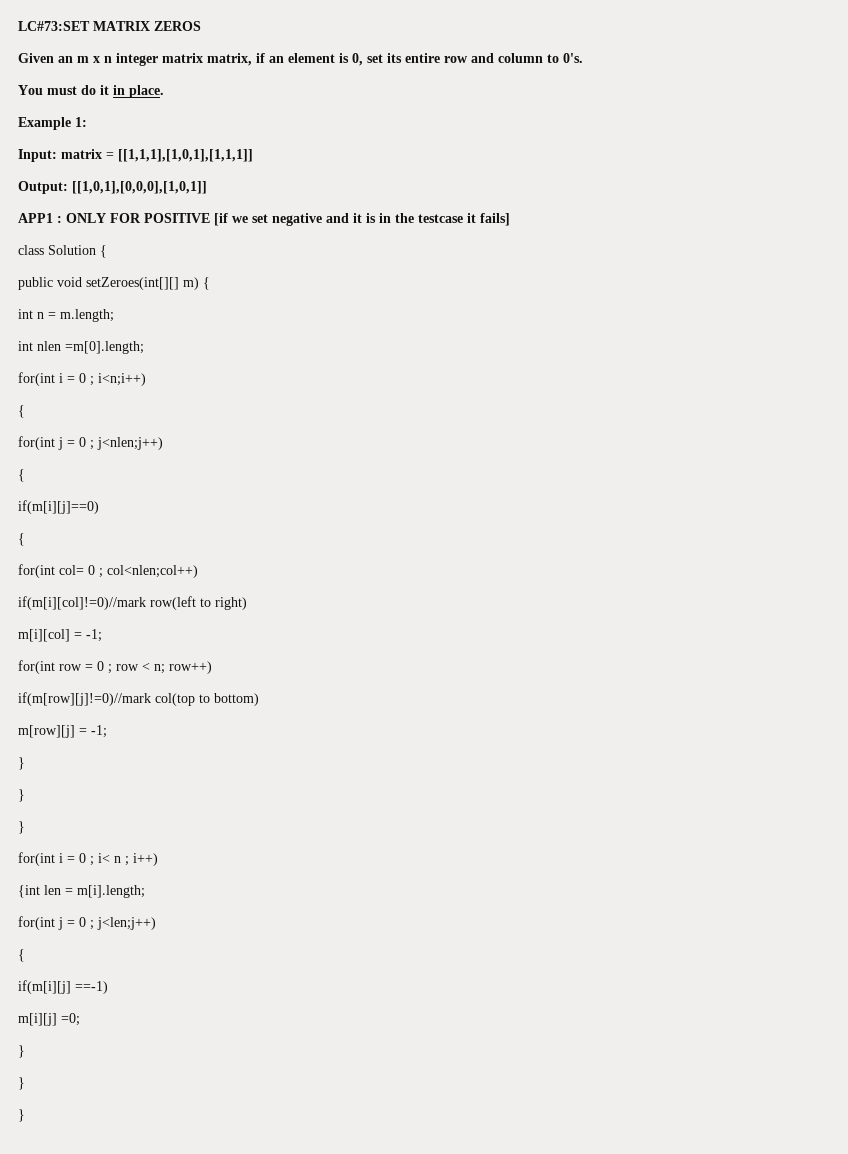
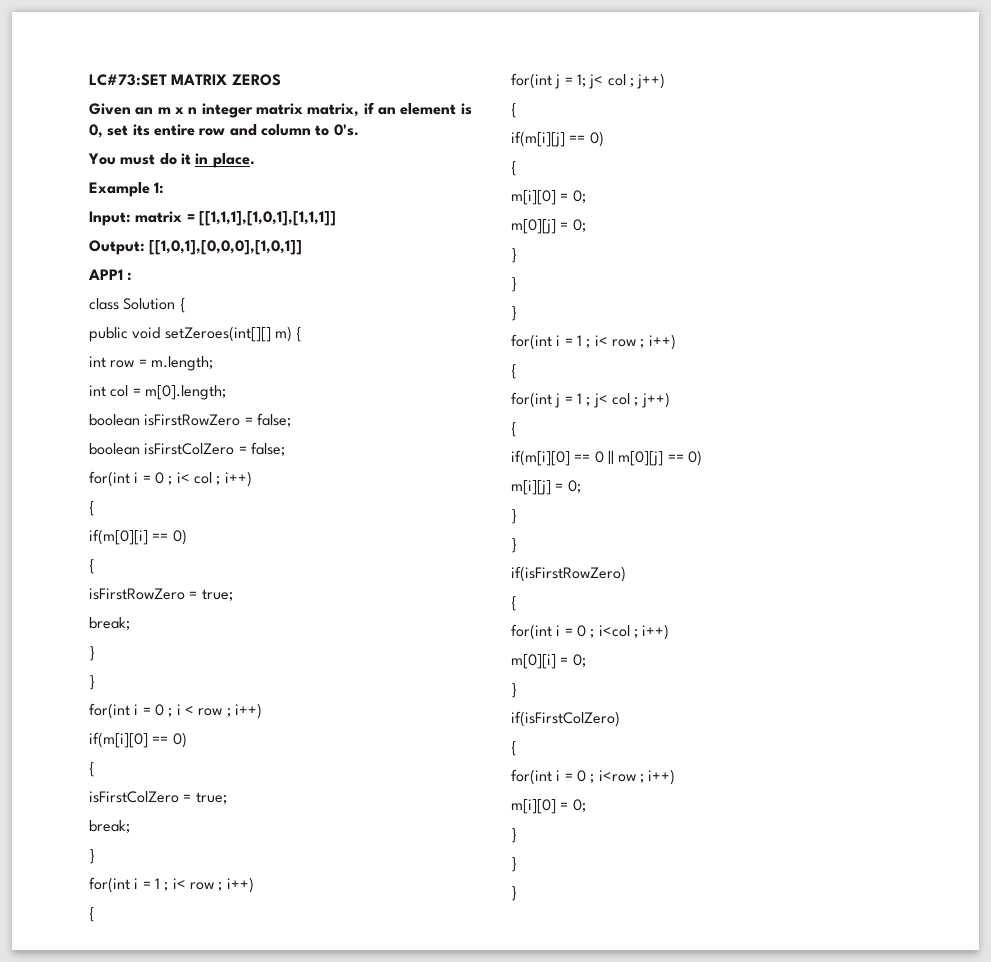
[66,213,510,226] ONLY FOR POSITIVE [if we set negative and it is in the testcase it fails] -> (133, 276) none
[37,312,44,319] n -> [110,360,135,368] row
[37,341,144,354] [18,372,146,386] [18,405,25,418] [18,436,163,450] [18,469,25,482] [18,500,99,514] [18,533,25,546] [18,564,198,578] [18,596,247,610] [18,629,102,642] [18,660,212,674] [18,692,259,706] [18,725,107,738] nlen =m[0].length; // for(int i = 0 ; i<n;i++) // { // for(int j = 0 ; j<nlen;j++) // { // if(m[i][j]==0) // { // for(int col= 0 ; col<nlen;col++) // if(m[i][col]!=0)//mark row(left to right) // m[i][col] = -1; // for(int row = 0 ; row < n; row++) // if(m[row][j]!=0)//mark col(top to bottom) // m[row][j] = -1; -> [110,385,226,400] [89,413,291,427] [89,442,285,456] [89,471,252,487] [89,501,95,516] [89,529,187,545] [89,559,95,574] [89,588,233,601] [89,617,130,630] [89,646,95,661] [89,675,95,690] [89,703,262,719] [89,732,187,748] [89,762,95,777] [89,791,227,804] [89,820,130,833] [89,849,95,864] [89,877,254,893] [89,907,95,922] [511,73,666,89] [511,103,517,118] [511,131,604,147] [511,161,517,176] [511,190,586,205] [511,219,586,234] col = m[0].length; // boolean isFirstRowZero = false; // boolean isFirstColZero = false; // for(int i = 0 ; i< col ; i++) // { // if(m[0][i] == 0) // { // isFirstRowZero = true; // break; // } // } // for(int i = 0 ; i < row ; i++) // if(m[i][0] == 0) // { // isFirstColZero = true; // break; // } // for(int i = 1 ; i< row ; i++) // { // for(int j = 1; j< col ; j++) // { // if(m[i][j] == 0) // { // m[i][0] = 0; // m[0][j] = 0;
[79,853,158,866] [18,885,145,898] [18,916,156,930] [18,949,25,962] [18,980,108,994] [18,1013,80,1026] 0 ; i< n ; i++) // {int len = m[i].length; // for(int j = 0 ; j<len;j++) // { // if(m[i][j] ==-1) // m[i][j] =0; -> [576,334,676,350] [511,364,517,379] [511,392,670,408] [511,422,517,437] [511,450,702,466] [511,480,581,495] [511,509,517,524] [511,538,517,553] [511,566,626,582] [511,596,517,611] [511,624,670,640] [511,654,586,669] [511,683,517,698] [511,711,620,727] [511,741,517,756] [511,769,676,785] [511,799,586,814] 1 ; i< row ; i++) // { // for(int j = 1 ; j< col ; j++) // { // if(m[i][0] == 0 || m[0][j] == 0) // m[i][j] = 0; // } // } // if(isFirstRowZero) // { // for(int i = 0 ; i<col ; i++) // m[0][i] = 0; // } // if(isFirstColZero) // { // for(int i = 0 ; i<row ; i++) // m[i][0] = 0;

